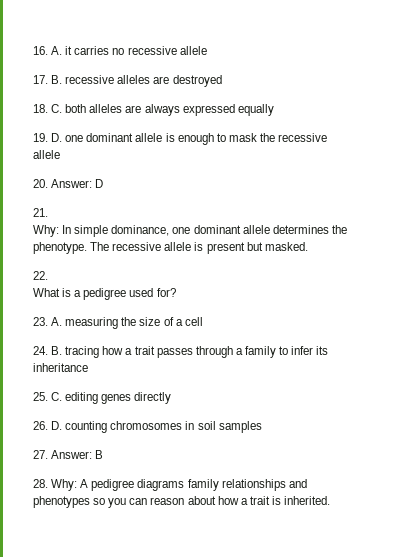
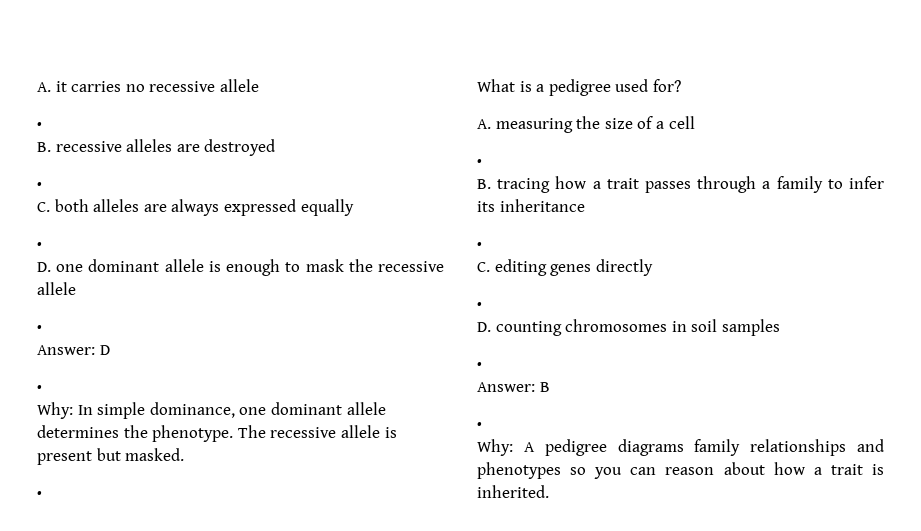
[33,46,48,55] 16. -> (37, 87) none
[33,75,48,84] 17. -> [37,122,42,129] • //
[33,104,48,113] 18. -> [37,182,42,189] • //
[33,133,48,142] 19. -> [37,242,42,249] • //
[33,179,48,188] 20. -> [37,325,42,332] • //
[33,208,48,217] 21. -> [37,385,42,392] •
[33,271,48,280] 22. -> [37,491,42,498] •
[33,317,48,326] 23. -> (681, 85) none
[33,346,48,355] 24. -> [477,159,482,166] • //
[33,392,48,401] 25. -> [477,242,482,249] • //
[33,421,48,430] 26. -> [477,302,482,309] • //
[33,450,48,459] 27. -> [477,362,482,369] • //
[33,479,48,488] 28. -> [477,422,482,429] • //

